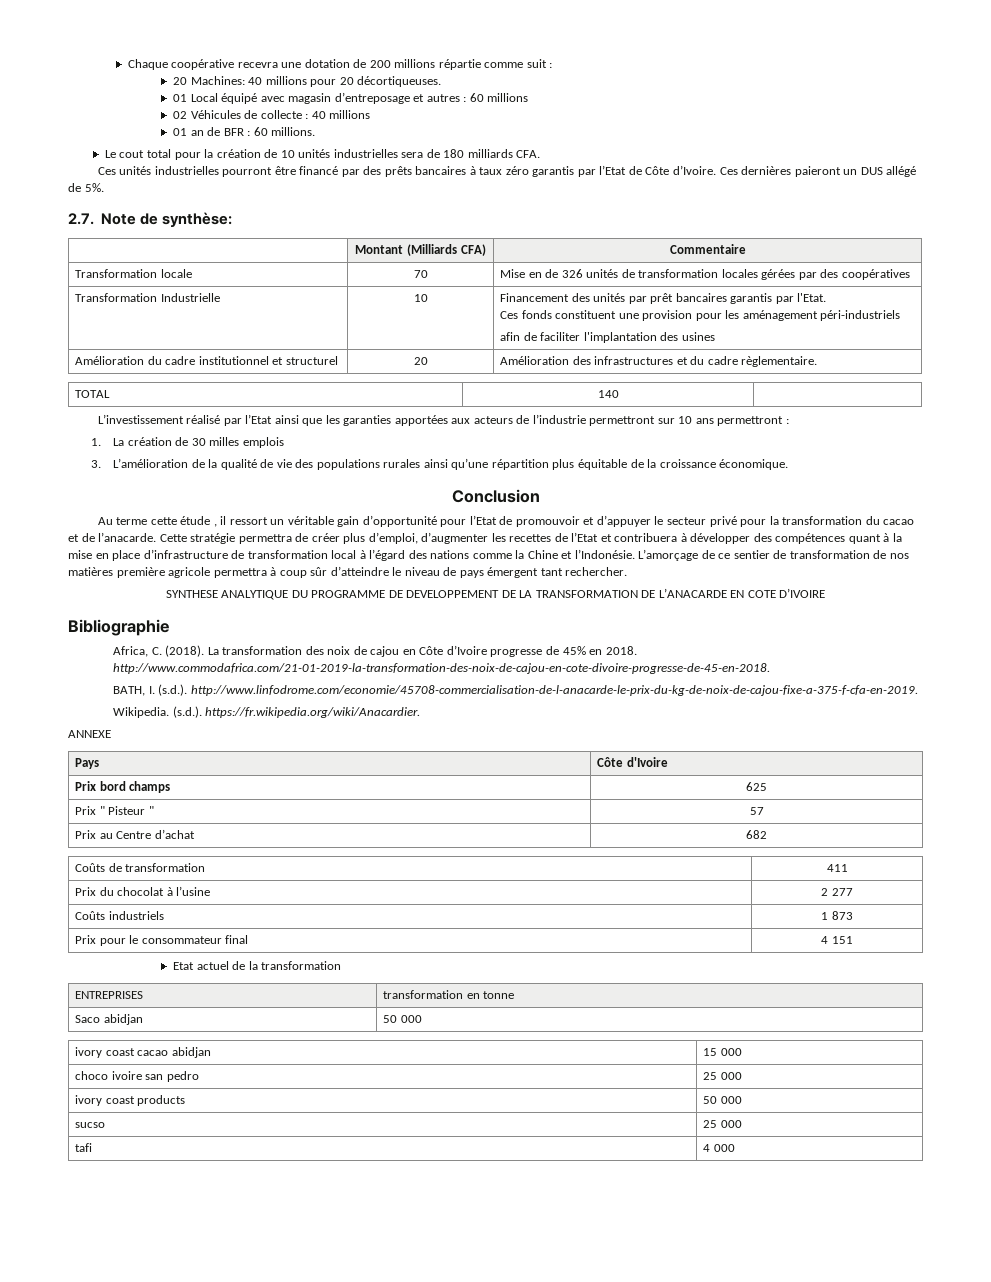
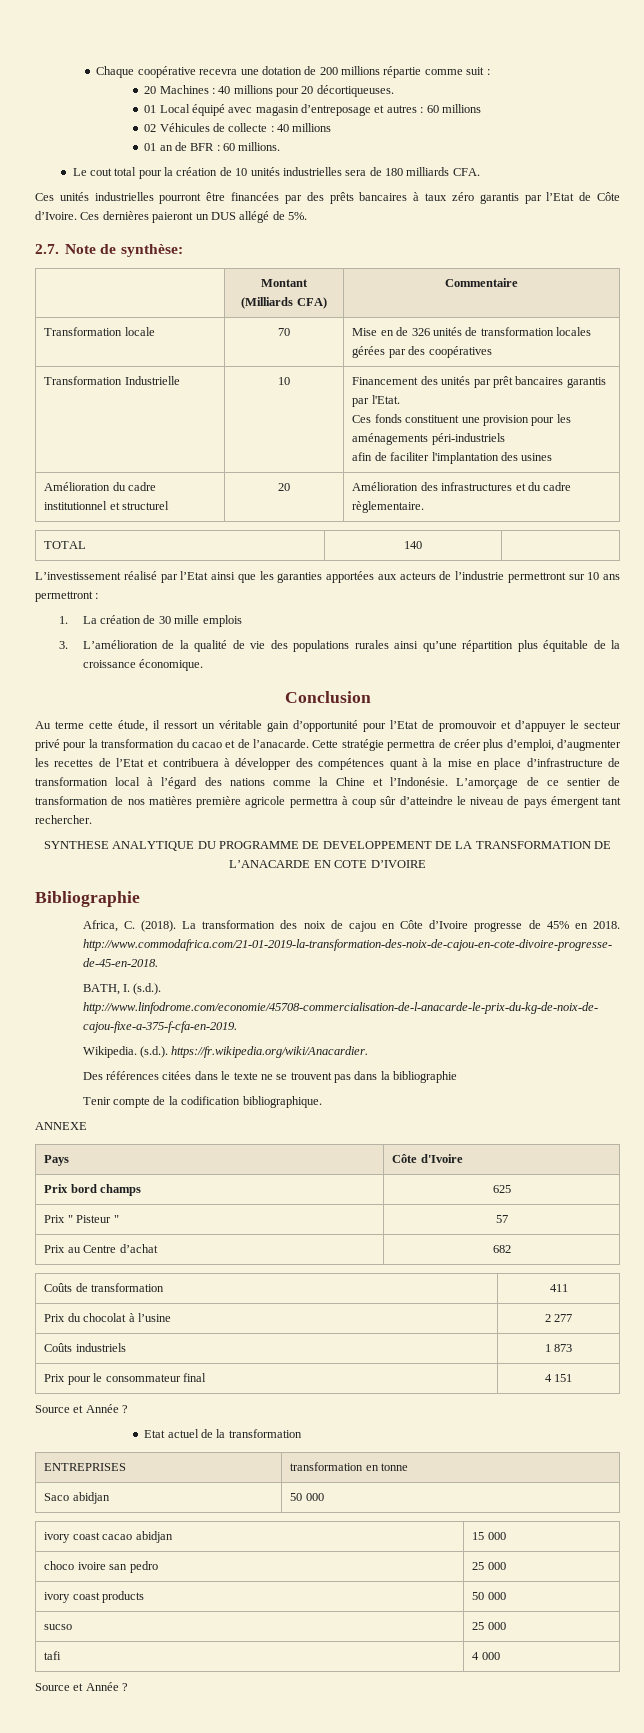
[190,76,245,85] Machines: -> [159,85,215,94] Machines :
[299,166,339,175] financé -> [231,192,280,201] financées
[742,310,818,321] aménagement -> [352,433,429,445] aménagements
[209,437,240,446] milles -> [174,615,200,624] mille
[180,516,217,527] étude , -> [118,720,148,732] étude,
(421, 712) none -> [82,1071,458,1083] [82,1096,322,1108] // Des références citées dans le texte ne se trouvent pas dans la bibliographie // Tenir compte de la codification bibliographique.
(853, 940) none -> [35,1404,129,1413] // Source et Année ?
(735, 1148) none -> [35,1682,129,1691] // Source et Année ?

